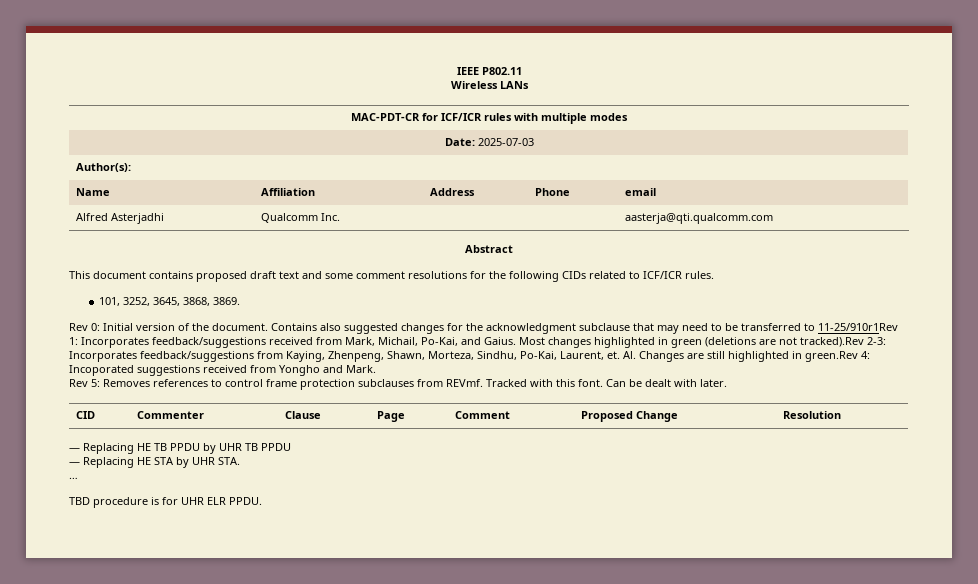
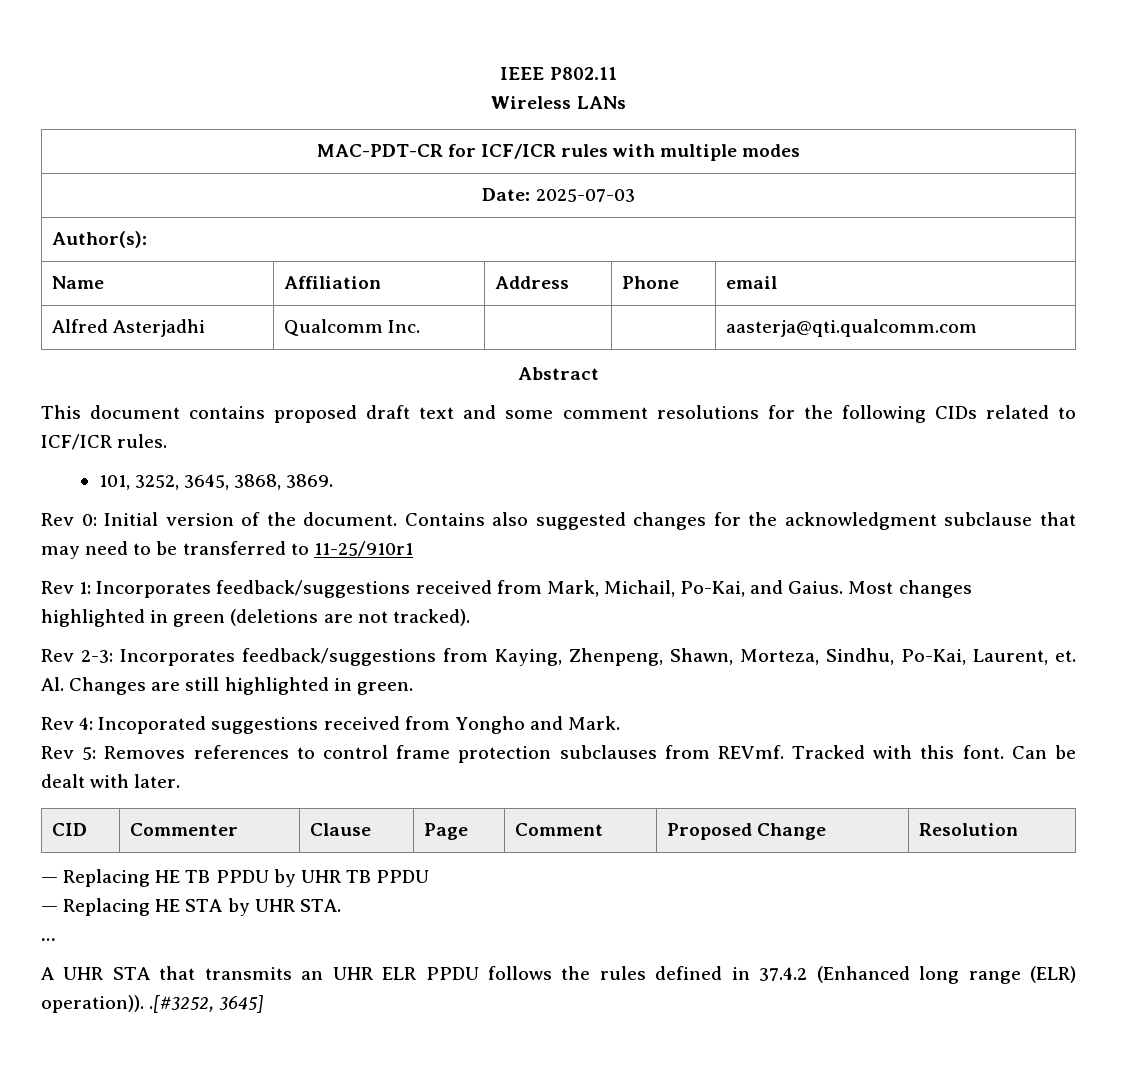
[818,323,898,331] 11-25/910r1Rev -> [313,541,413,557] [41,581,74,594] 11-25/910r1 // Rev
[800,337,864,347] tracked).Rev -> [392,609,470,626] [41,649,74,662] tracked). // Rev
[805,351,858,362] green.Rev -> [356,682,413,695] [41,717,74,730] green. // Rev
[69,497,262,508] TBD procedure is for UHR ELR PPDU. -> [41,966,1076,984] [41,995,265,1013] A UHR STA that transmits an UHR ELR PPDU follows the rules defined in 37.4.2 (Enhanced long range (ELR) operation)). .[#3252, 3645]

